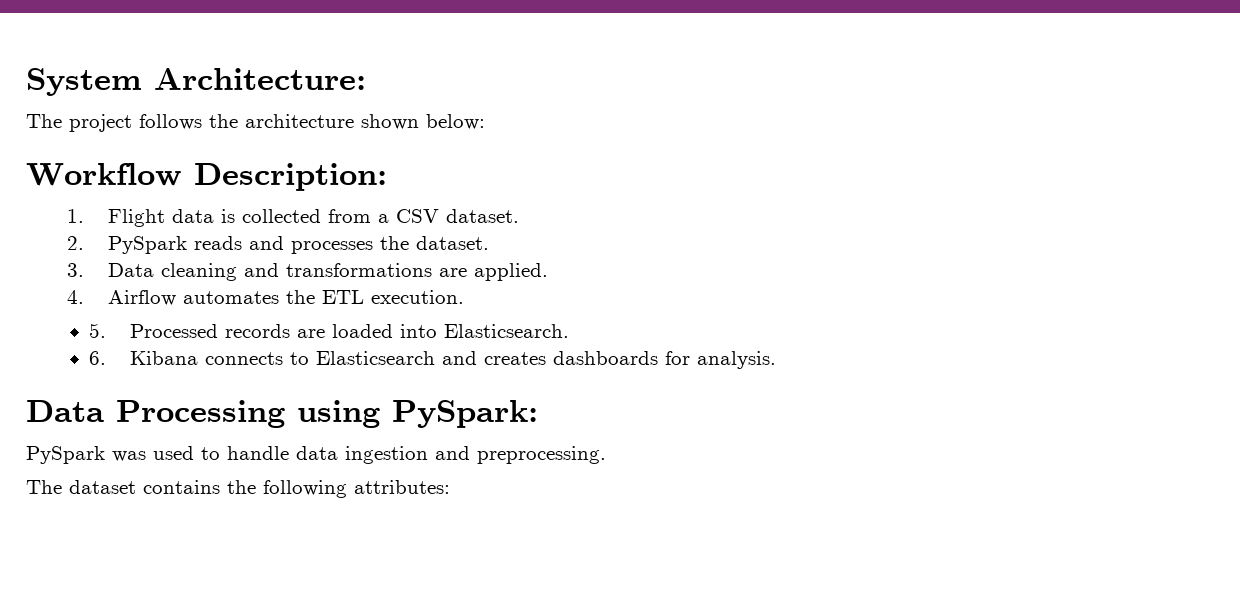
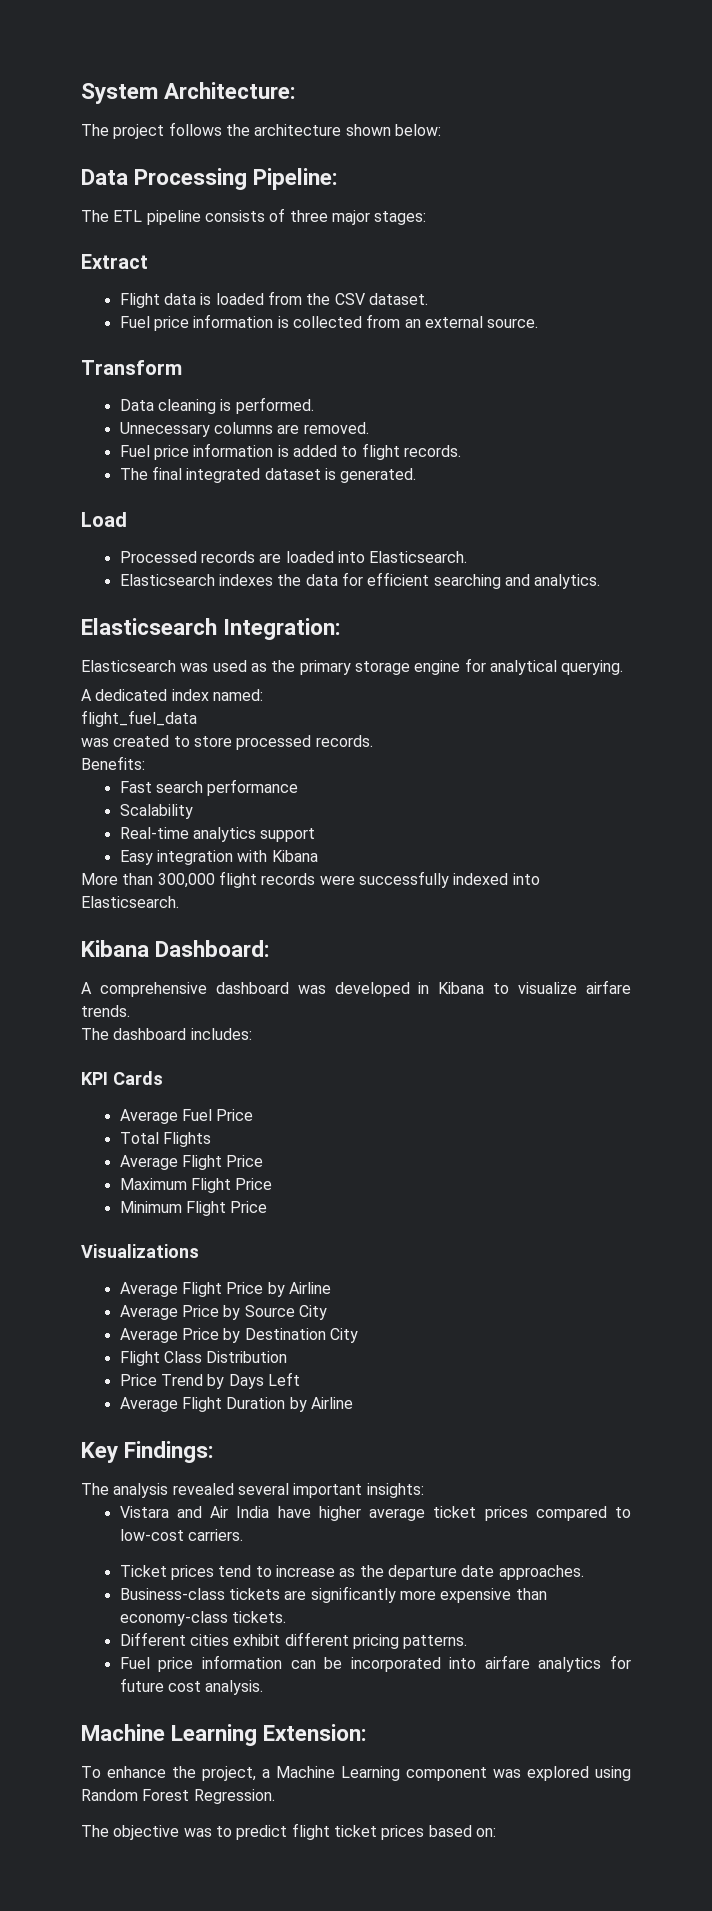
[26,163,387,191] [66,209,519,227] [66,236,489,254] [66,263,548,281] [66,290,464,306] [89,323,107,338] Workflow Description: // 1. Flight data is collected from a CSV dataset. // 2. PySpark reads and processes the dataset. // 3. Data cleaning and transformations are applied. // 4. Airflow automates the ETL execution. // 5. -> [81,168,339,190] [81,208,427,225] [81,254,148,269] [119,291,429,308] [119,314,539,331] [81,360,182,375] [119,397,314,414] [119,422,369,437] [119,443,462,460] [119,466,417,483] [81,512,127,527] Data Processing Pipeline: // The ETL pipeline consists of three major stages: // Extract // Flight data is loaded from the CSV dataset. // Fuel price information is collected from an external source. // Transform // Data cleaning is performed. // Unnecessary columns are removed. // Fuel price information is added to flight records. // The final integrated dataset is generated. // Load //
[89,351,777,369] [26,400,538,428] [26,446,606,464] [26,480,450,498] 6. Kibana connects to Elasticsearch and creates dashboards for analysis. // Data Processing using PySpark: // PySpark was used to handle data ingestion and preprocessing. // The dataset contains the following attributes: -> [119,572,601,589] [81,618,342,640] [81,658,624,675] [81,689,263,701] [81,710,197,727] [81,735,373,750] [81,756,145,770] [119,779,299,796] [119,804,193,819] [119,827,316,842] [119,850,318,865] [81,871,540,888] [81,896,179,908] [81,940,271,957] [81,980,632,997] [81,1005,130,1017] [81,1028,252,1040] [81,1071,163,1085] [119,1109,254,1124] [119,1132,212,1147] [119,1155,264,1170] [119,1178,273,1193] [119,1201,268,1216] [81,1244,199,1258] [119,1282,332,1297] [119,1305,328,1320] [119,1328,359,1343] [119,1351,288,1366] [119,1372,301,1389] [119,1397,354,1412] [81,1441,215,1463] [81,1483,424,1498] [119,1506,632,1521] [119,1529,244,1541] [119,1565,584,1580] [119,1586,547,1603] [119,1611,287,1626] [119,1632,468,1649] [119,1655,631,1672] [119,1678,264,1695] [81,1724,368,1746] [81,1766,631,1781] [81,1789,275,1804] [81,1823,496,1840] Elasticsearch indexes the data for efficient searching and analytics. // Elasticsearch Integration: // Elasticsearch was used as the primary storage engine for analytical querying. // A dedicated index named: // flight_fuel_data // was created to store processed records. // Benefits: // Fast search performance // Scalability // Real-time analytics support // Easy integration with Kibana // More than 300,000 flight records were successfully indexed into Elasticsearch. // Kibana Dashboard: // A comprehensive dashboard was developed in Kibana to visualize airfare trends. // The dashboard includes: // KPI Cards // Average Fuel Price // Total Flights // Average Flight Price // Maximum Flight Price // Minimum Flight Price // Visualizations // Average Flight Price by Airline // Average Price by Source City // Average Price by Destination City // Flight Class Distribution // Price Trend by Days Left // Average Flight Duration by Airline // Key Findings: // The analysis revealed several important insights: // Vistara and Air India have higher average ticket prices compared to low-cost carriers. // Ticket prices tend to increase as the departure date approaches. // Business-class tickets are significantly more expensive than economy-class tickets. // Different cities exhibit different pricing patterns. // Fuel price information can be incorporated into airfare analytics for future cost analysis. // Machine Learning Extension: // To enhance the project, a Machine Learning component was explored using Random Forest Regression. // The objective was to predict flight ticket prices based on:

